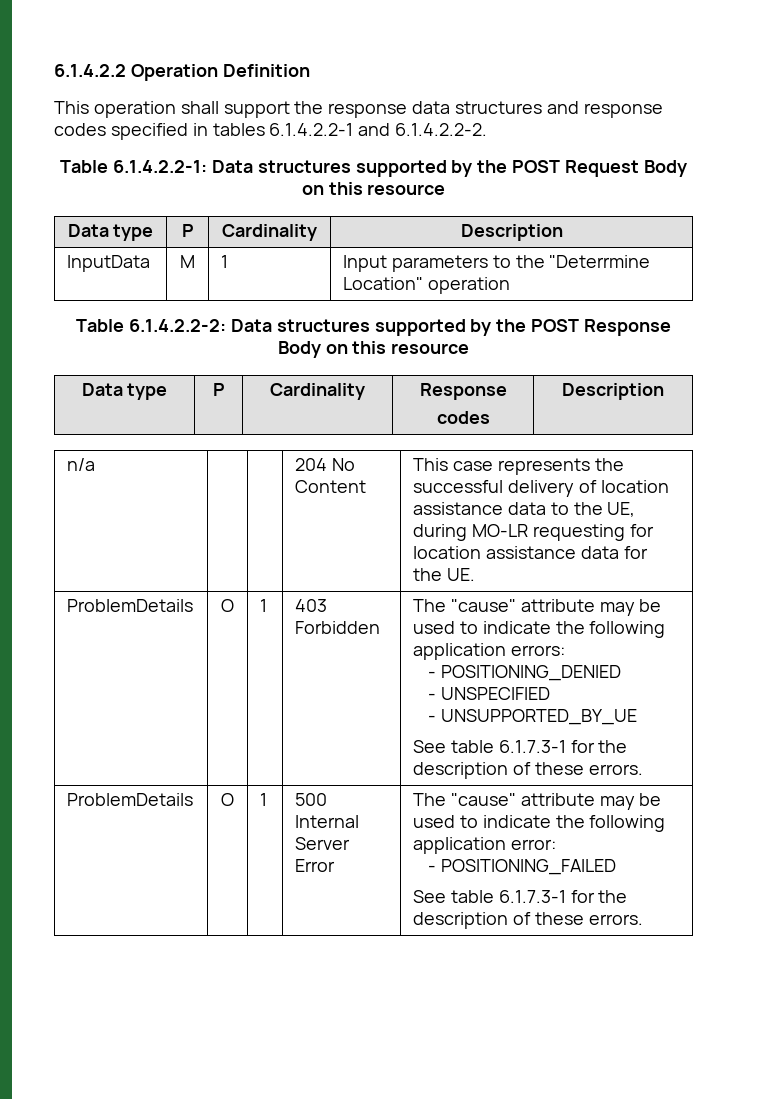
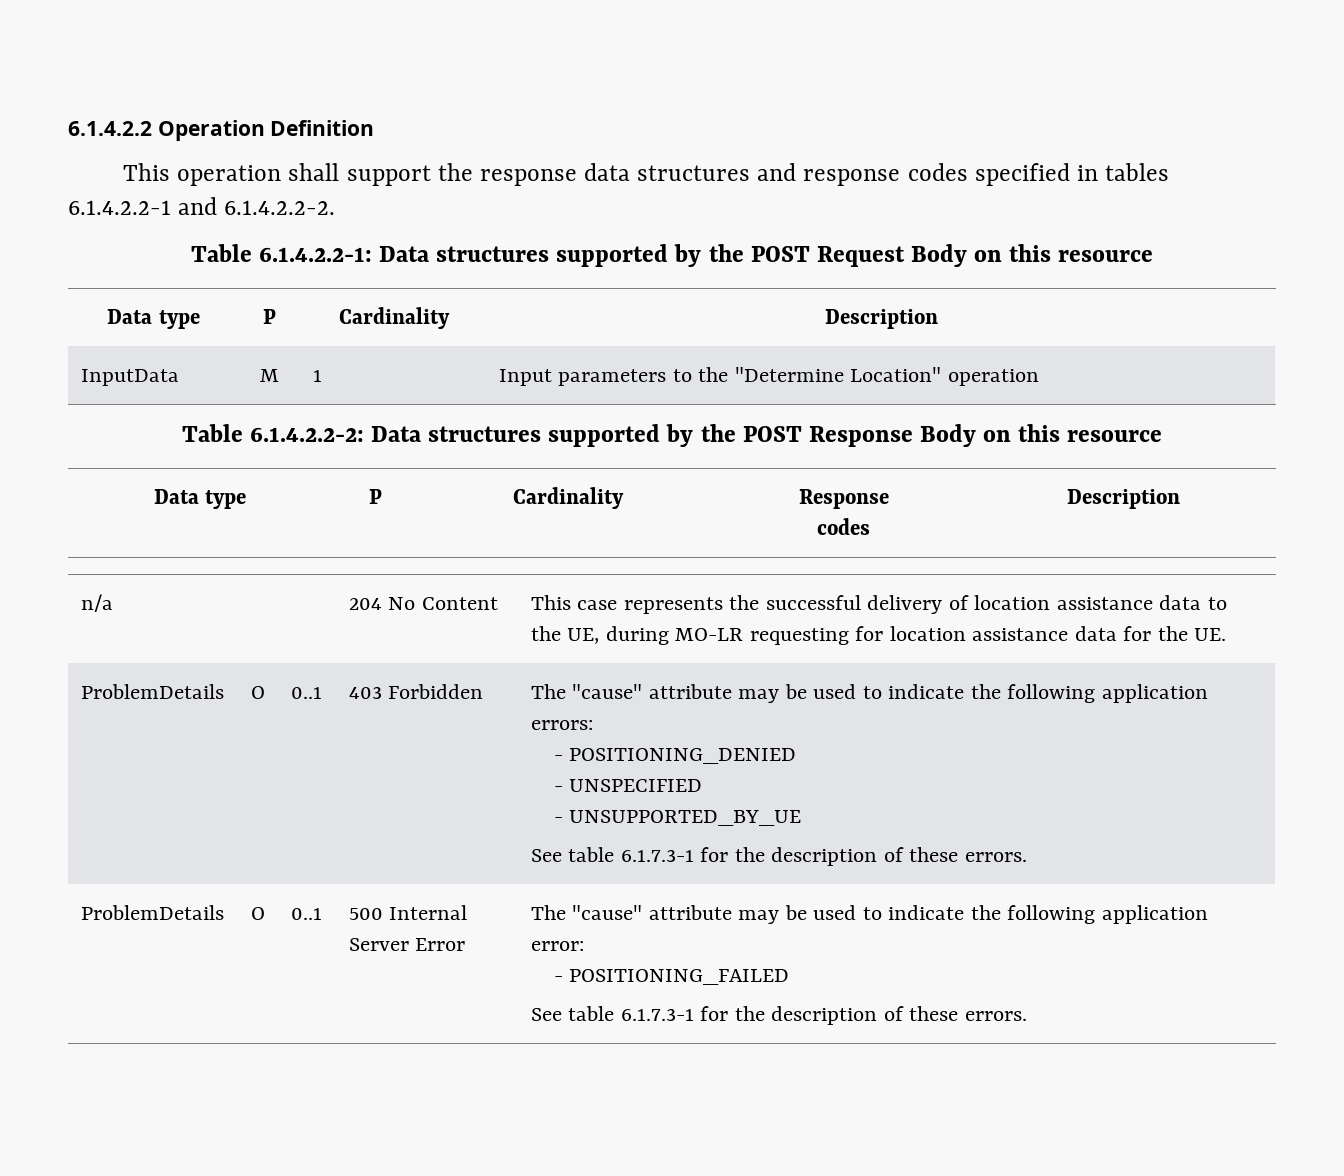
[549,255,651,268] "Deterrmine -> [734,367,844,382] "Determine
[260,599,268,612] 1 -> [290,687,322,699] 0..1
[260,793,268,806] 1 -> [290,908,322,920] 0..1

